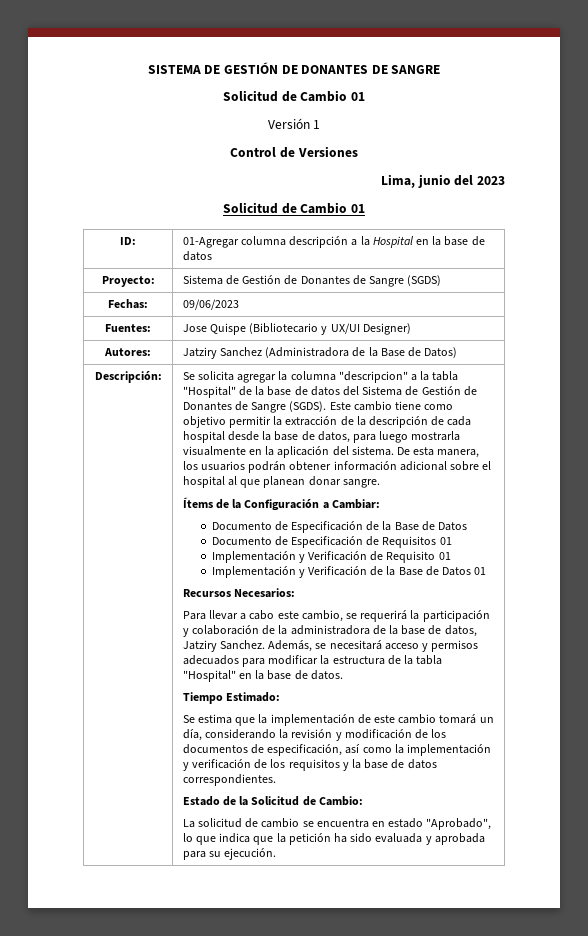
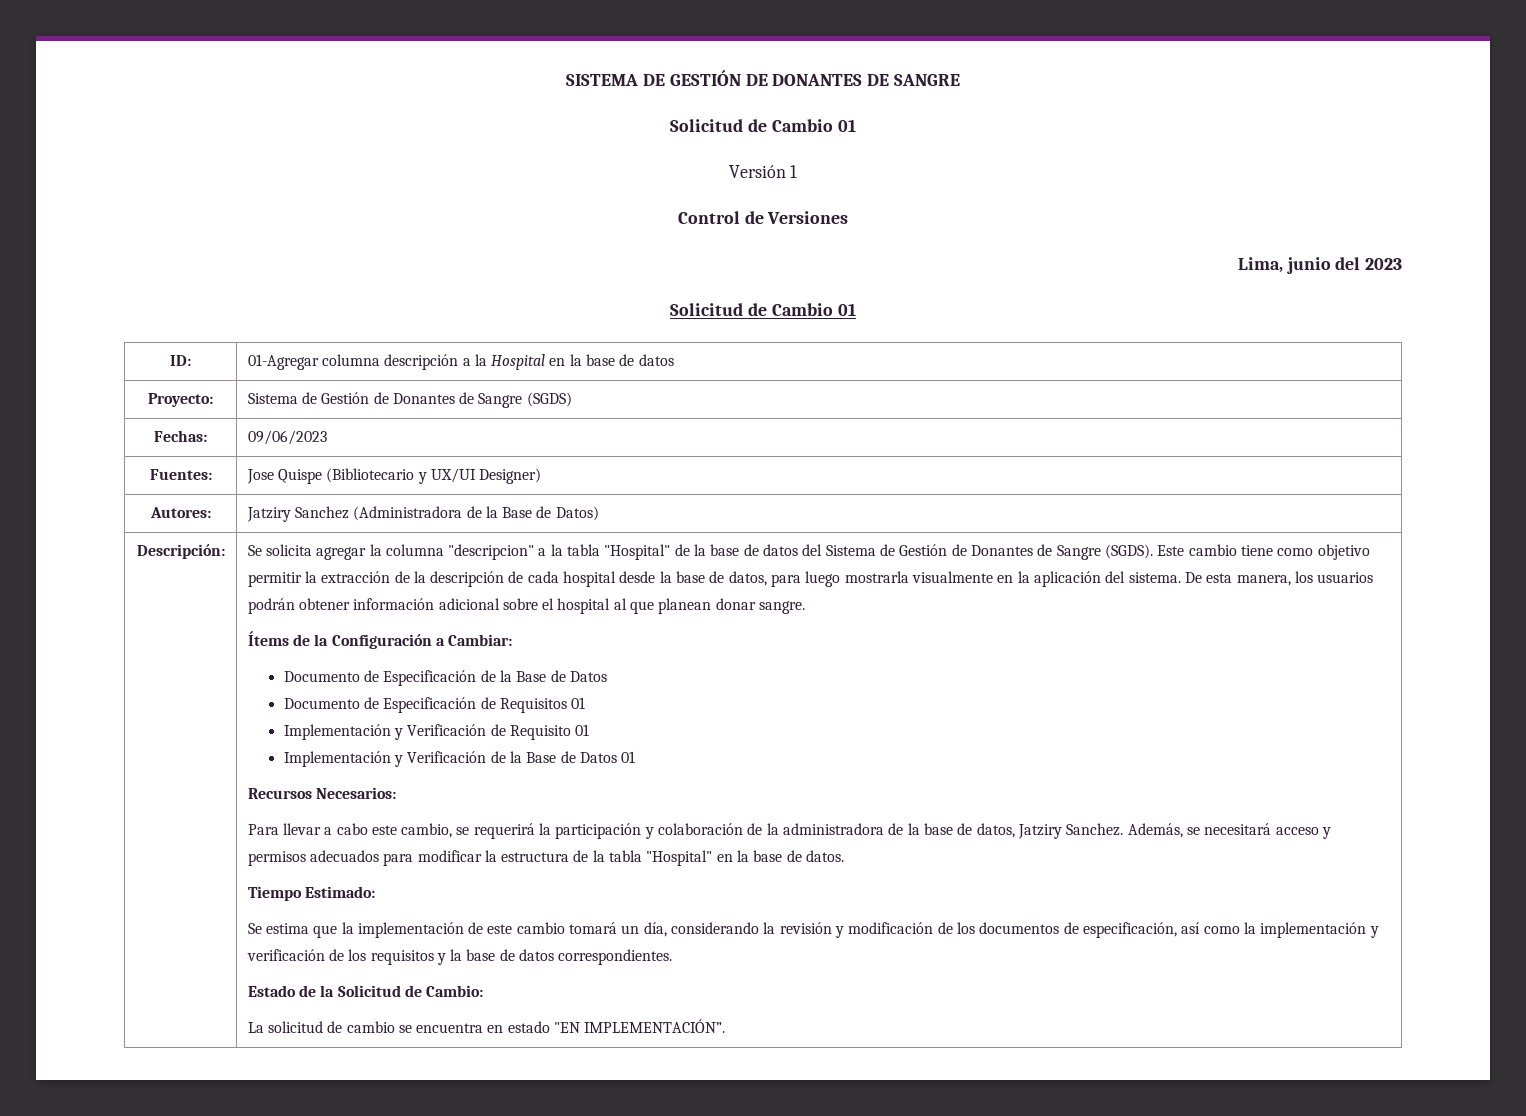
[426,818,492,830] [182,833,485,845] [182,848,277,860] "Aprobado", lo que indica que la petición ha sido evaluada y aprobada para su ejecución. -> [554,1019,726,1033] "EN IMPLEMENTACIÓN”.

